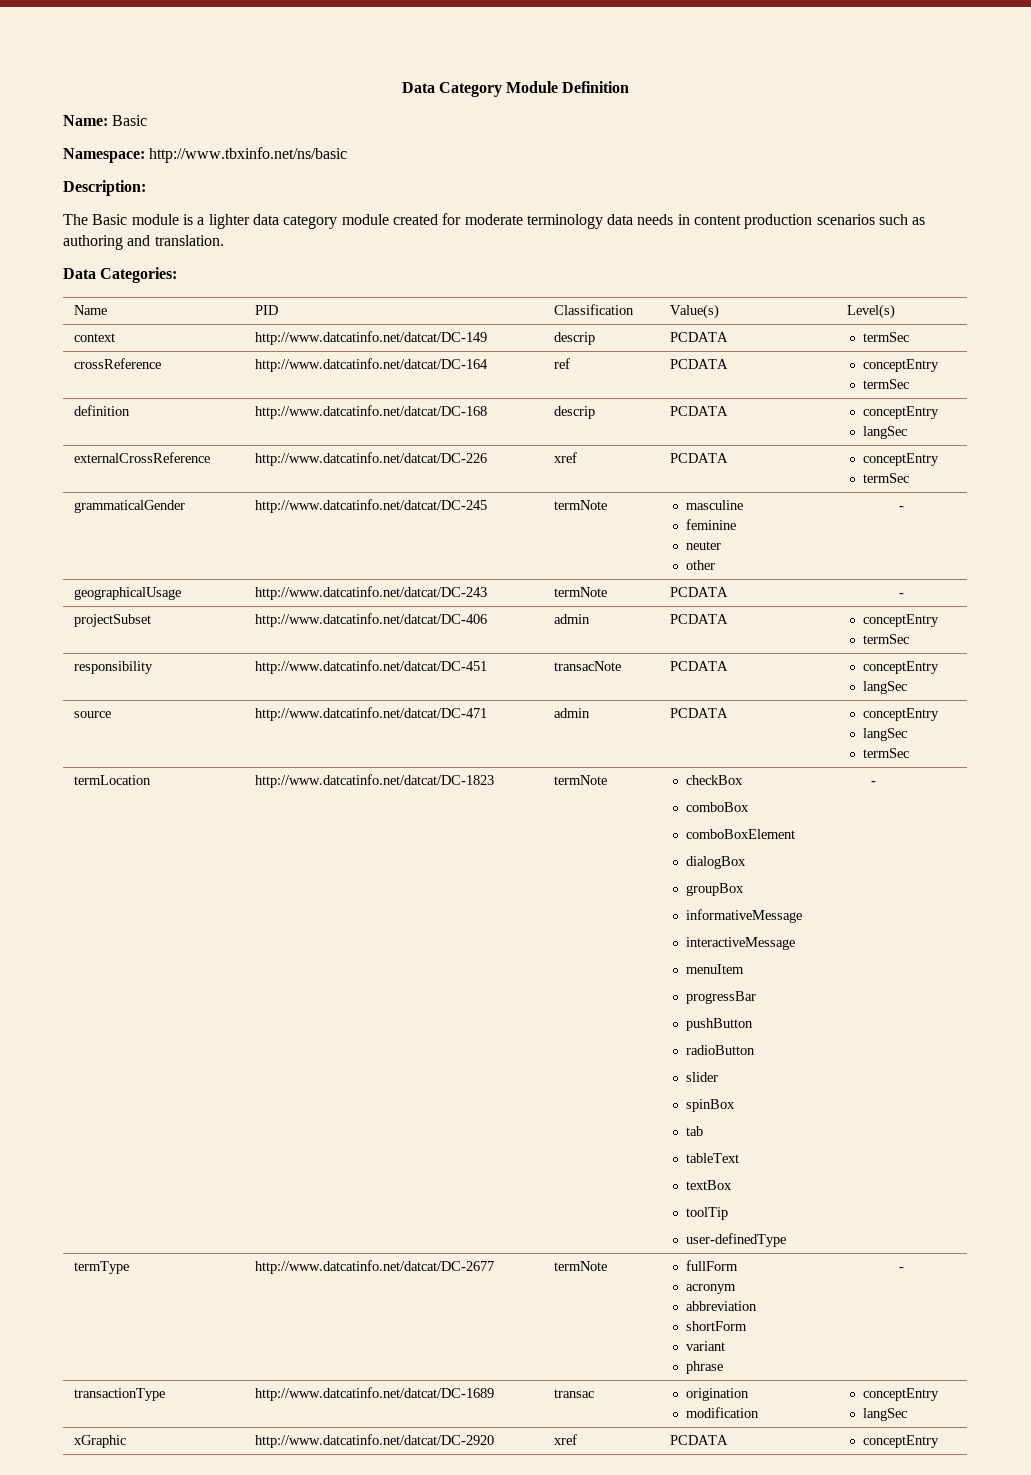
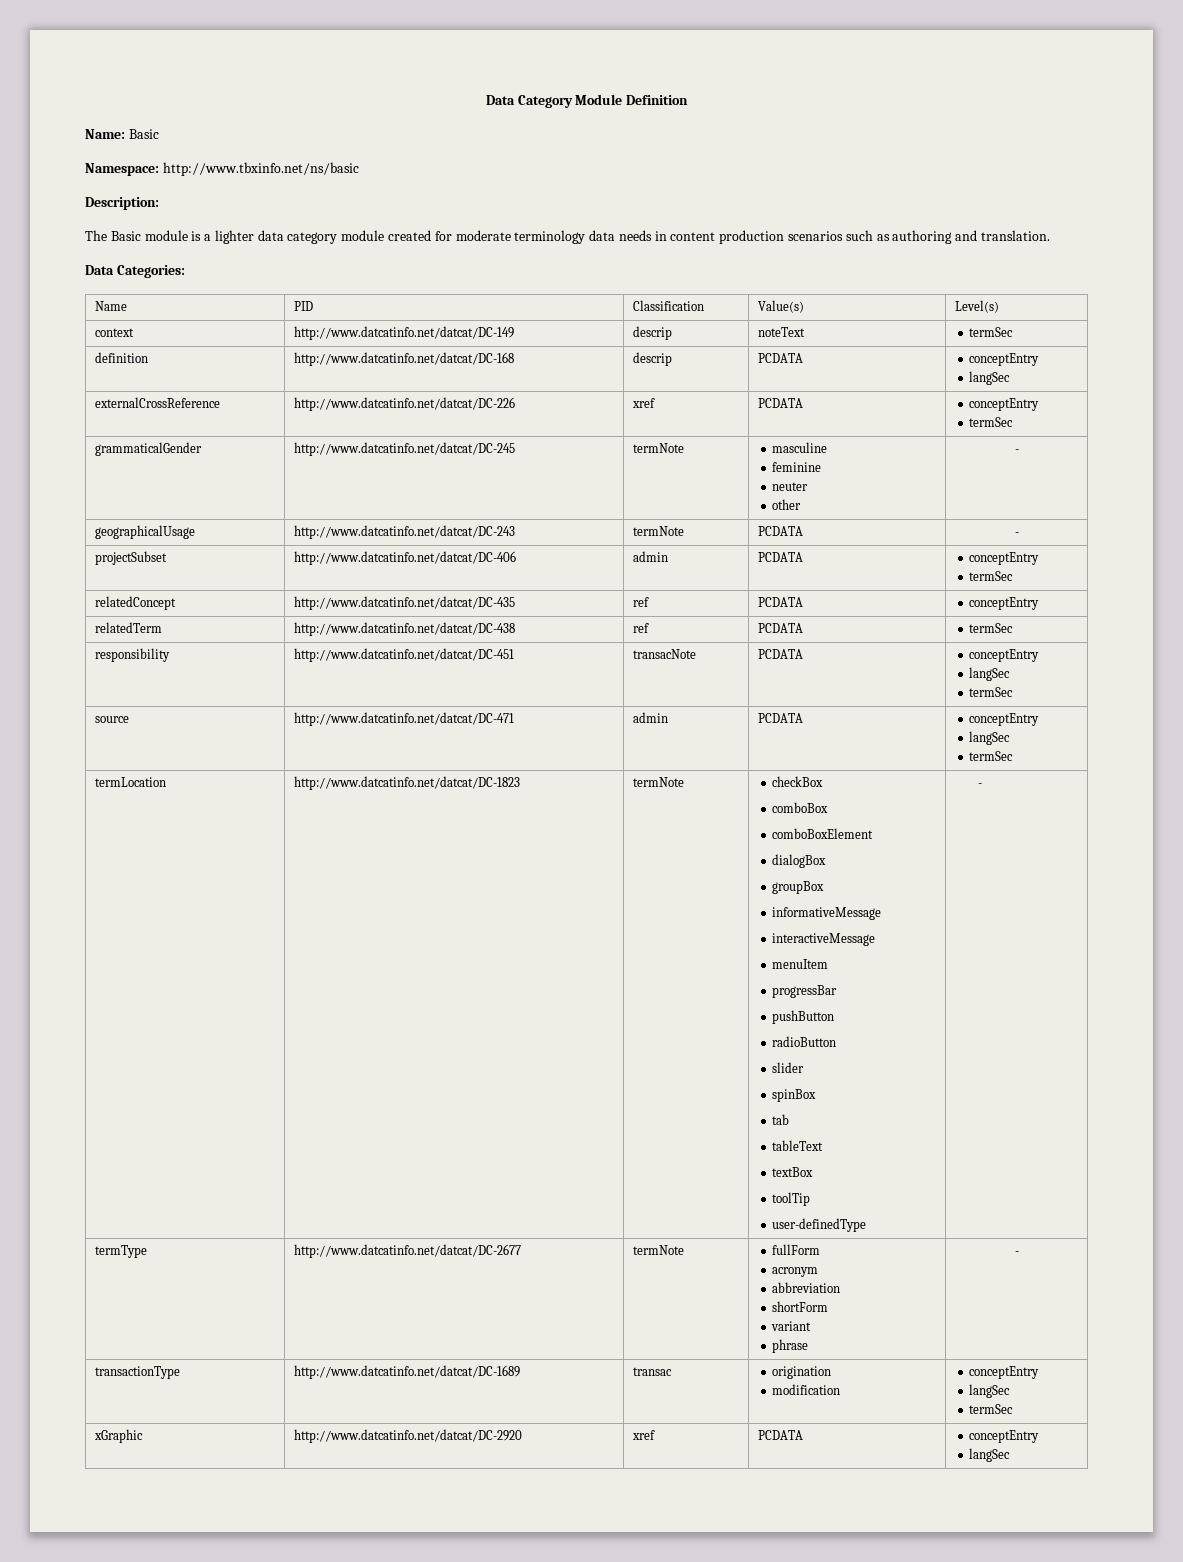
[670,332,729,342] [863,332,910,342] [74,358,162,369] [255,358,489,372] [554,358,571,369] [670,359,729,369] [863,359,940,372] [863,379,910,389] PCDATA | termSec // crossReference | http://www.datcatinfo.net/datcat/DC-164 | ref | PCDATA | conceptEntry // termSec -> [758,327,806,337] [969,327,1014,337] noteText | termSec
(910, 639) none -> [95,596,177,610] [294,596,516,610] [633,597,650,607] [758,597,804,607] [969,597,1040,610] [95,622,163,633] [294,622,516,636] [633,623,650,633] [758,623,804,633] [969,623,1014,633] // relatedConcept | http://www.datcatinfo.net/datcat/DC-435 | ref | PCDATA | conceptEntry // relatedTerm | http://www.datcatinfo.net/datcat/DC-438 | ref | PCDATA | termSec
(908, 687) none -> [969,687,1014,697] // termSec
(908, 1414) none -> [969,1404,1014,1414] // termSec
(940, 1441) none -> [969,1448,1011,1462] // langSec

